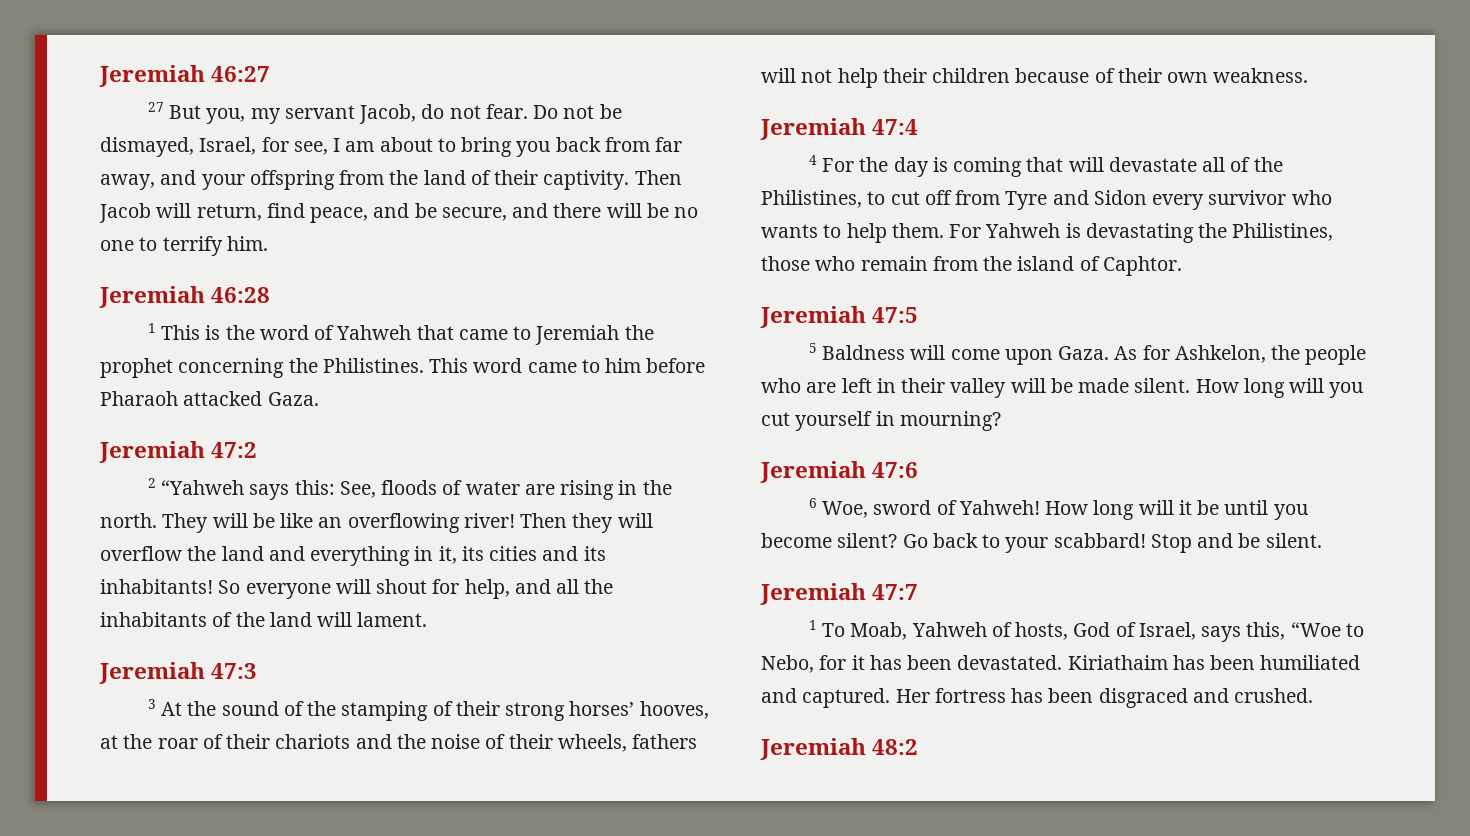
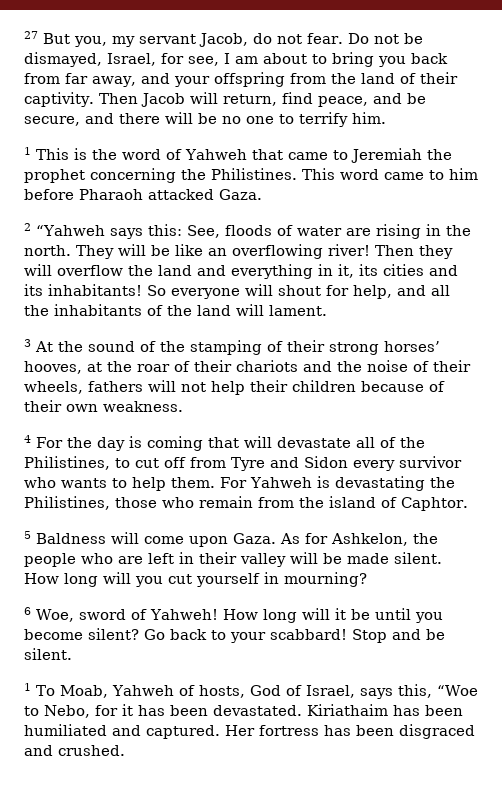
[99,65,271,87] Jeremiah 46:27 // -> (24, 35) none
[99,286,271,308] // Jeremiah 46:28 -> (386, 118) none
[99,441,258,463] // Jeremiah 47:2 -> (262, 194) none
[99,662,258,684] // Jeremiah 47:3 -> (327, 310) none
[760,118,919,140] // Jeremiah 47:4 -> (183, 406) none
[760,306,919,328] // Jeremiah 47:5 -> (468, 504) none
[760,461,919,483] // Jeremiah 47:6 -> (367, 579) none
[760,583,919,605] // Jeremiah 47:7 -> (72, 654) none
[760,738,919,760] // Jeremiah 48:2 -> (125, 750) none

